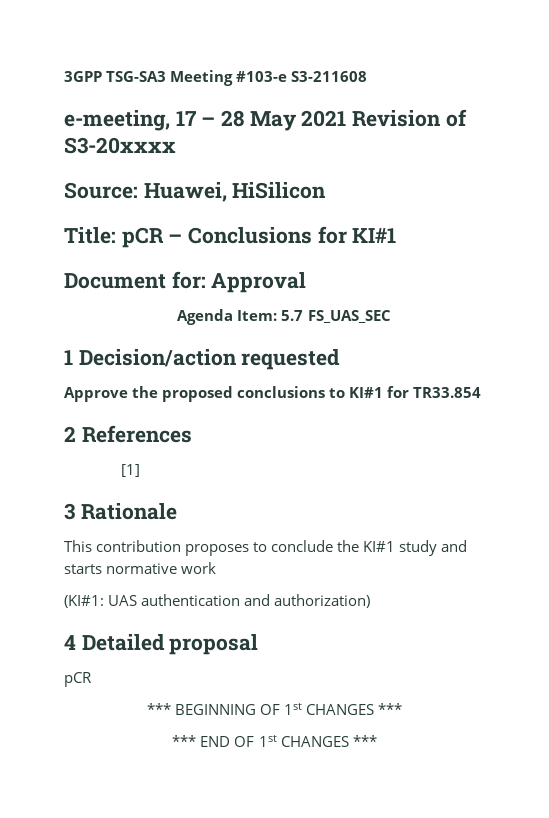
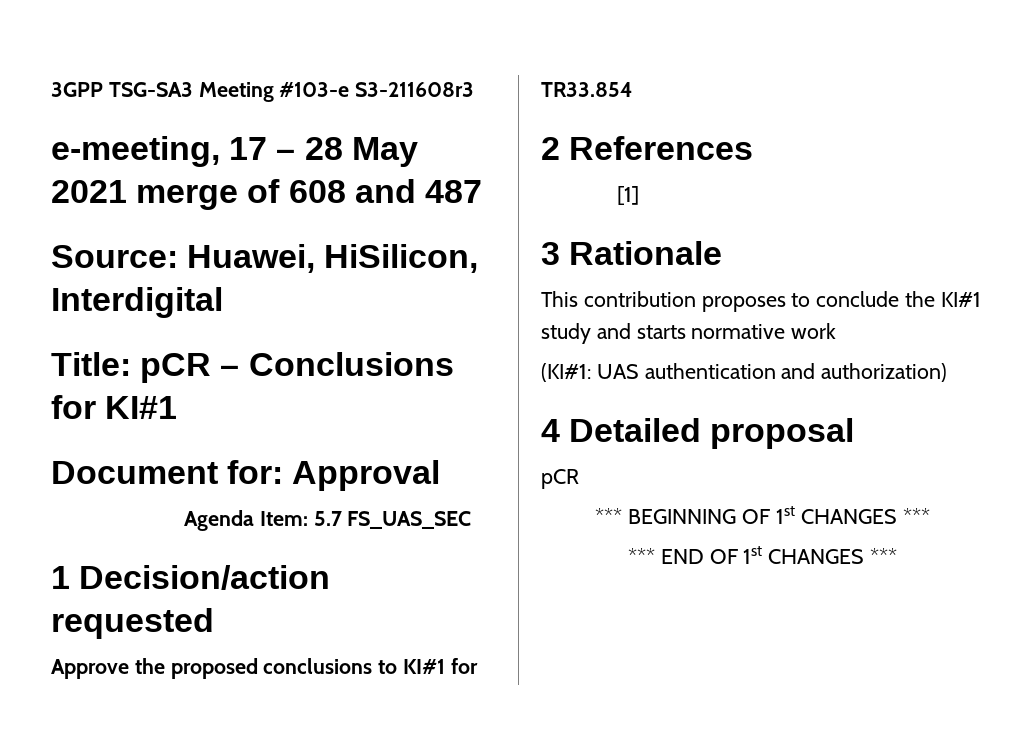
[291,71,368,82] S3-211608 -> [355,82,475,97] S3-211608r3
[352,109,467,127] [64,137,176,154] Revision of S3-20xxxx -> [136,179,482,210] merge of 608 and 487
[232,182,327,199] HiSilicon -> [324,244,479,273] [51,287,223,318] HiSilicon, Interdigital

